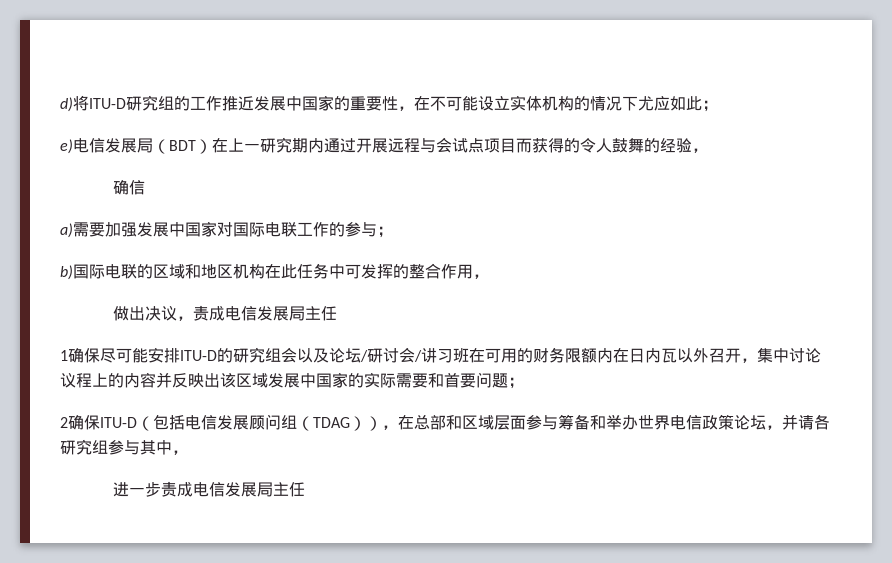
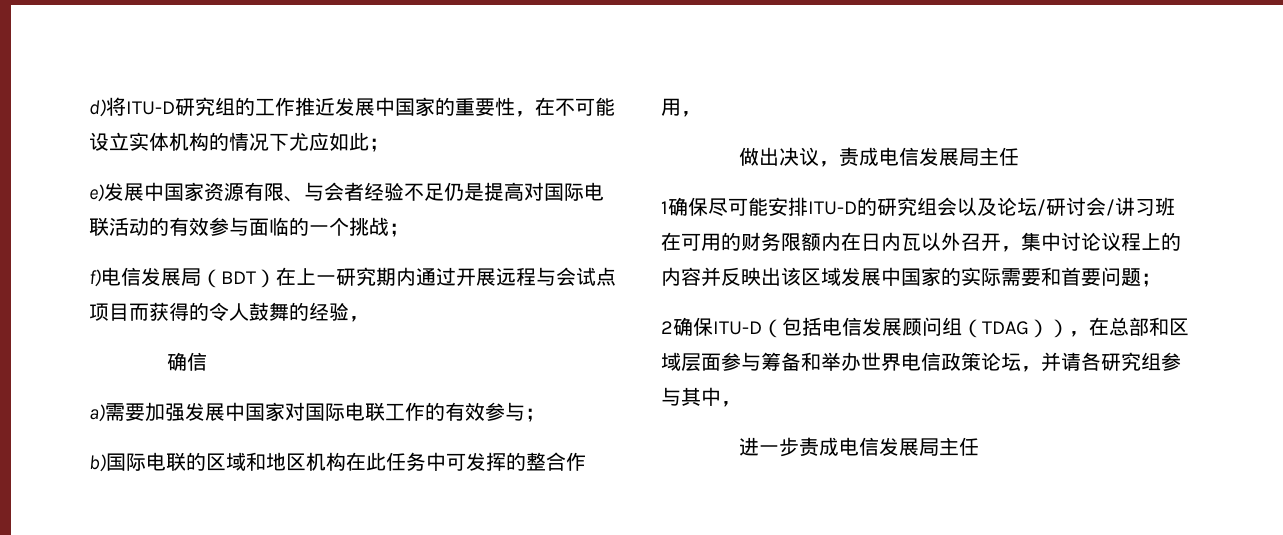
(73, 146) none -> [104,182,604,202] [89,217,409,237] [89,269,101,287] 发展中国家资源有限、与会者经验不足仍是提高对国际电联活动的有效参与面临的一个挑战； // f)
(345, 229) none -> [445,402,485,421] 有效

